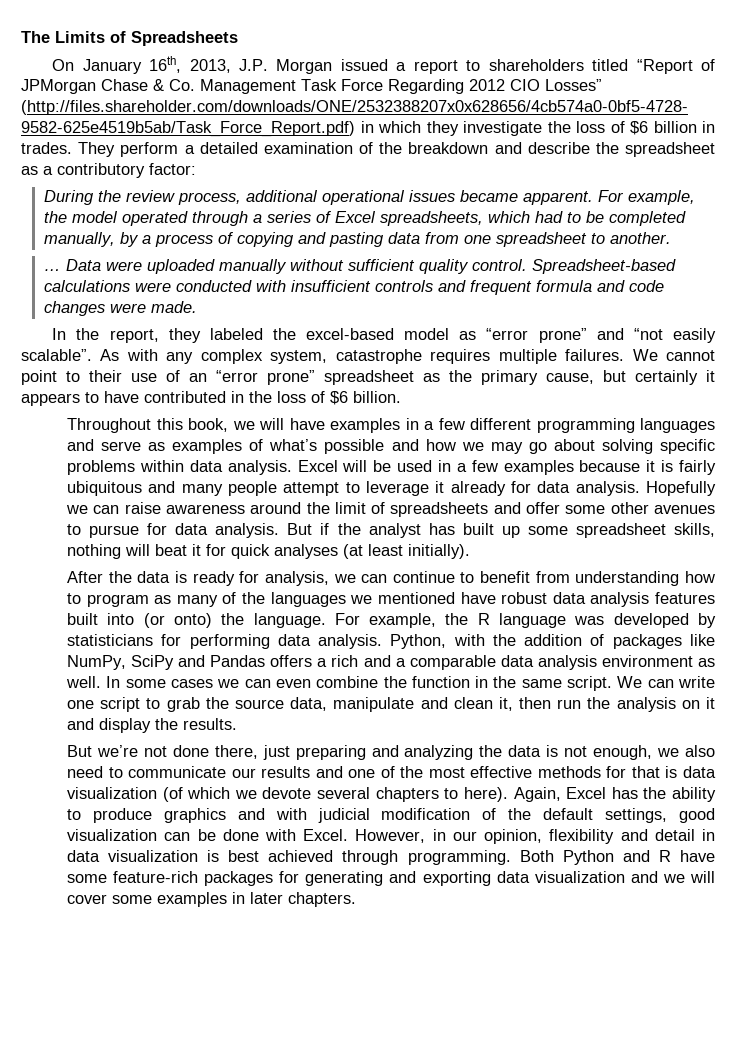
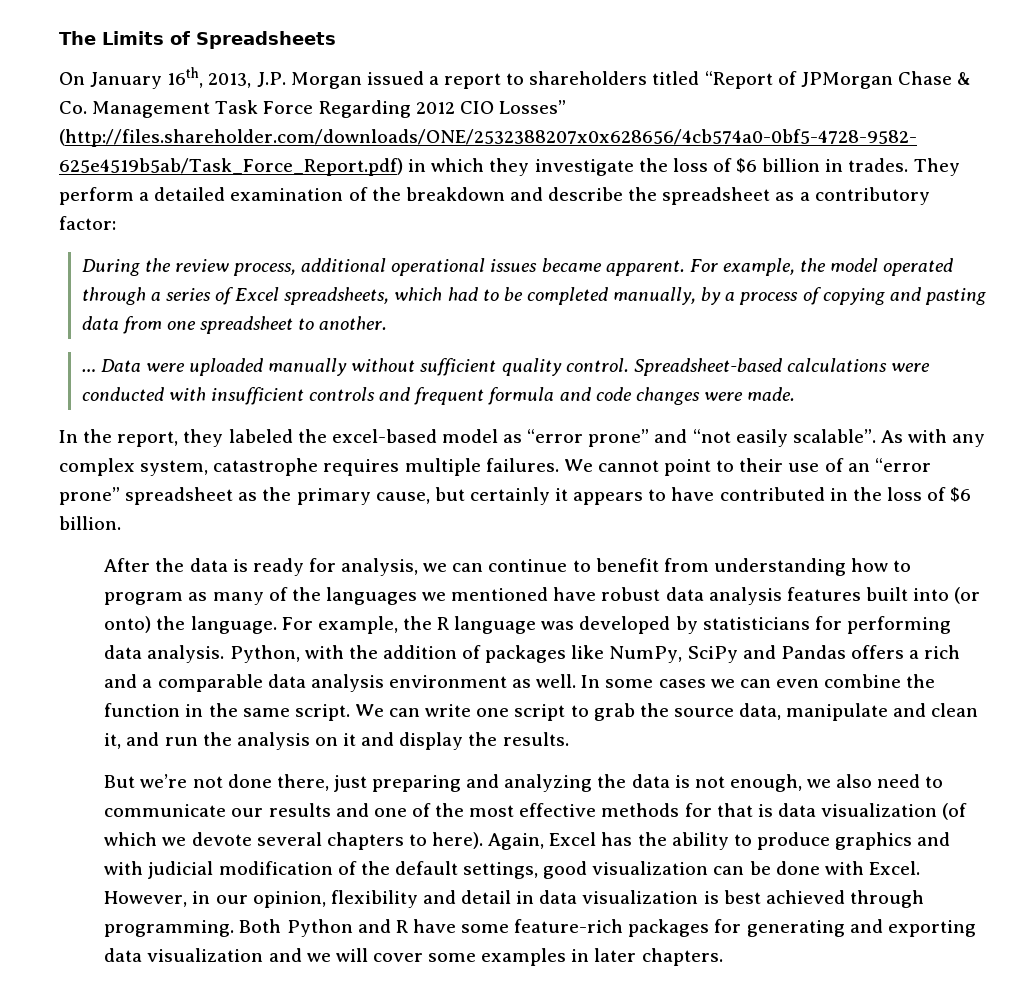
[67,418,715,433] [67,439,716,454] [67,460,716,475] [67,481,717,496] [66,502,716,517] [67,523,715,538] [67,544,471,559] // Throughout this book, we will have examples in a few different programming languages and serve as examples of what’s possible and how we may go about solving specific problems within data analysis. Excel will be used in a few examples because it is fairly ubiquitous and many people attempt to leverage it already for data analysis. Hopefully we can raise awareness around the limit of spreadsheets and offer some other avenues to pursue for data analysis. But if the analyst has built up some spreadsheet skills, nothing will beat it for quick analyses (at least initially). -> (121, 523) none
[519,697,552,709] then -> [126,732,160,746] and

